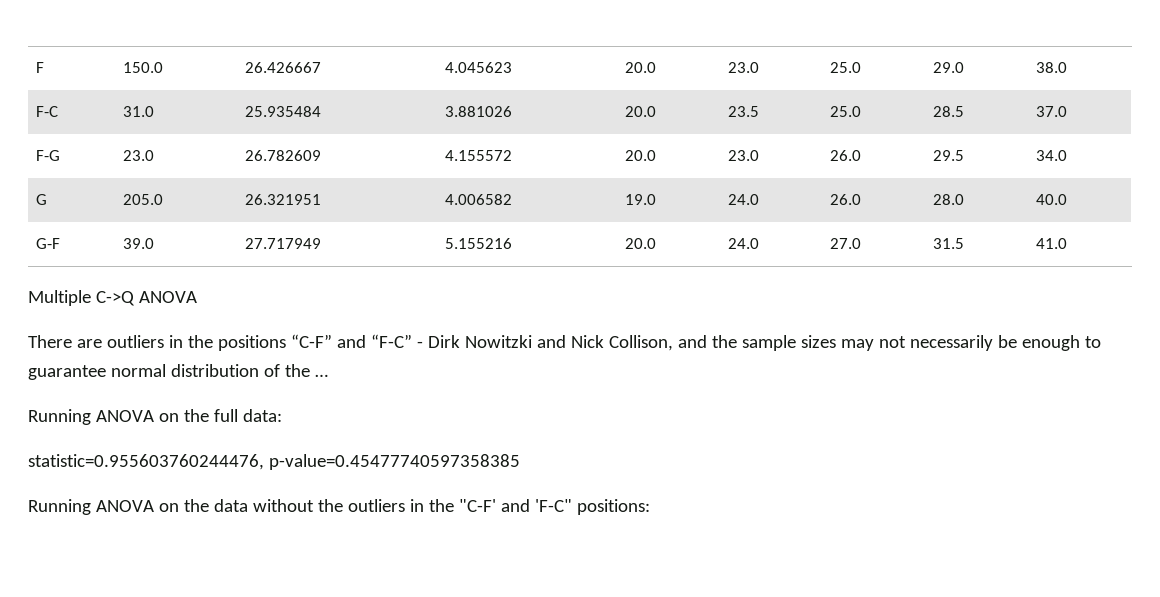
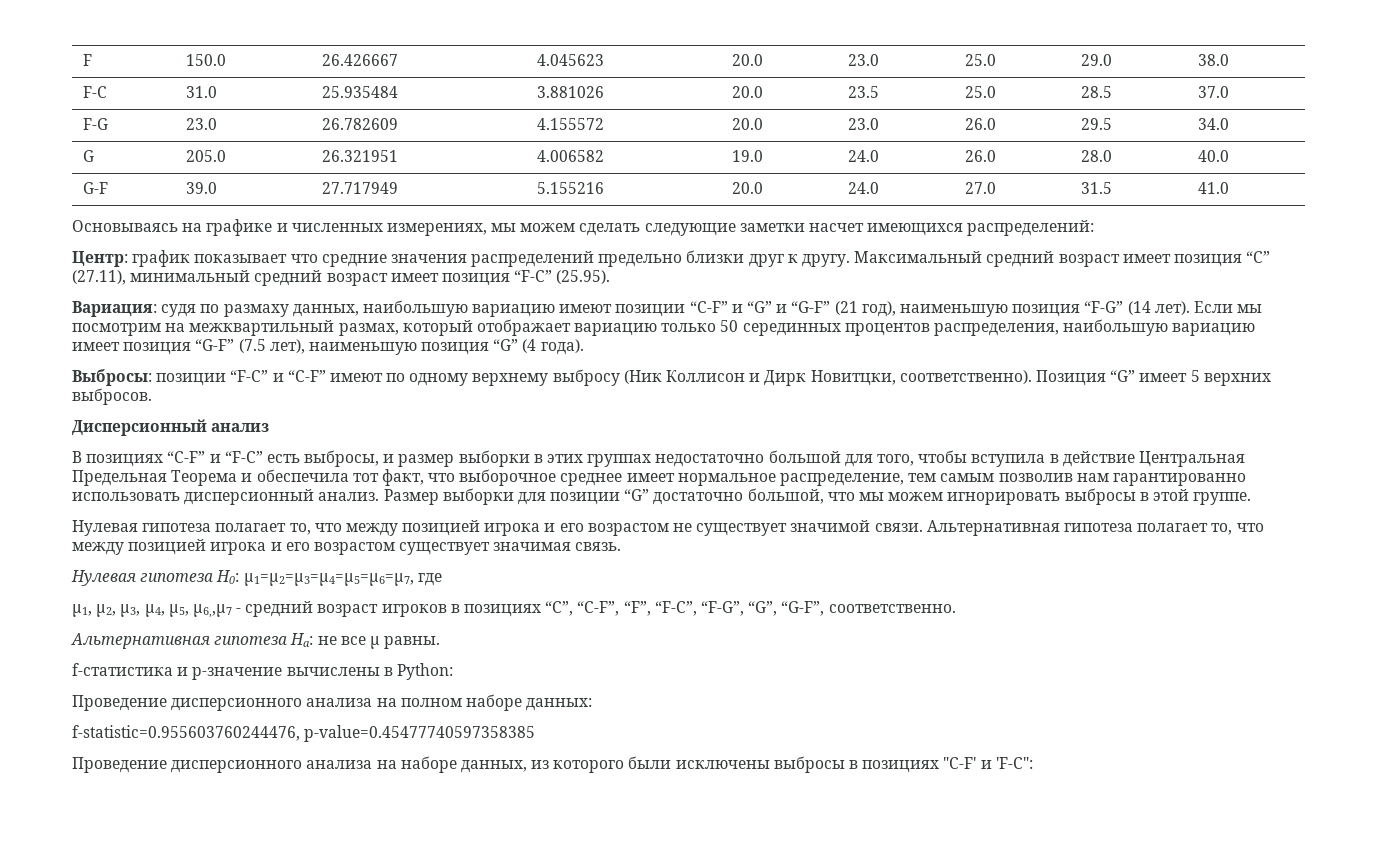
[28,290,197,306] [28,334,1101,351] [28,364,328,380] [28,409,282,425] [28,454,520,470] [28,499,650,515] Multiple C->Q ANOVA // There are outliers in the positions “C-F” and “F-C” - Dirk Nowitzki and Nick Collison, and the sample sizes may not necessarily be enough to guarantee normal distribution of the … // Running ANOVA on the full data: // statistic=0.955603760244476, p-value=0.45477740597358385 // Running ANOVA on the data without the outliers in the "C-F' and 'F-C" positions: -> [72,219,1095,236] [72,250,1271,267] [72,270,611,286] [72,300,1263,317] [72,319,1256,336] [72,339,584,355] [72,369,1271,386] [72,388,152,405] [72,419,270,436] [72,450,1245,467] [72,469,1246,486] [72,488,1252,505] [72,520,1264,536] [72,539,622,555] [71,570,442,586] [72,601,956,618] [71,633,441,649] [72,663,453,680] [72,694,593,711] [72,725,536,742] [72,756,1033,773] Основываясь на графике и численных измерениях, мы можем сделать следующие заметки насчет имеющихся распределений: // Центр: график показывает что средние значения распределений предельно близки друг к другу. Максимальный средний возраст имеет позиция “C” (27.11), минимальный средний возраст имеет позиция “F-C” (25.95). // Вариация: судя по размаху данных, наибольшую вариацию имеют позиции “С-F” и “G” и “G-F” (21 год), наименьшую позиция “F-G” (14 лет). Если мы посмотрим на межквартильный размах, который отображает вариацию только 50 серединных процентов распределения, наибольшую вариацию имеет позиция “G-F” (7.5 лет), наименьшую позиция “G” (4 года). // Выбросы: позиции “F-C” и “C-F” имеют по одному верхнему выбросу (Ник Коллисон и Дирк Новитцки, соответственно). Позиция “G” имеет 5 верхних выбросов. // Дисперсионный анализ // В позициях “C-F” и “F-C” есть выбросы, и размер выборки в этих группах недостаточно большой для того, чтобы вступила в действие Центральная Предельная Теорема и обеспечила тот факт, что выборочное среднее имеет нормальное распределение, тем самым позволив нам гарантированно использовать дисперсионный анализ. Размер выборки для позиции “G” достаточно большой, что мы можем игнорировать выбросы в этой группе. // Нулевая гипотеза полагает то, что между позицией игрока и его возрастом не существует значимой связи. Альтернативная гипотеза полагает то, что между позицией игрока и его возрастом существует значимая связь. // Нулевая гипотеза H0: μ1=μ2=μ3=μ4=μ5=μ6=μ7, где // μ1, μ2, μ3, μ4, μ5, μ6,,μ7 - средний возраст игроков в позициях “C”, “C-F”, “F”, “F-C”, “F-G”, “G”, “G-F”, соответственно. // Альтернативная гипотеза Ha: не все μ равны. // f-статистика и p-значение вычислены в Python: // Проведение дисперсионного анализа на полном наборе данных: // f-statistic=0.955603760244476, p-value=0.45477740597358385 // Проведение дисперсионного анализа на наборе данных, из которого были исключены выбросы в позициях "C-F' и 'F-C":

